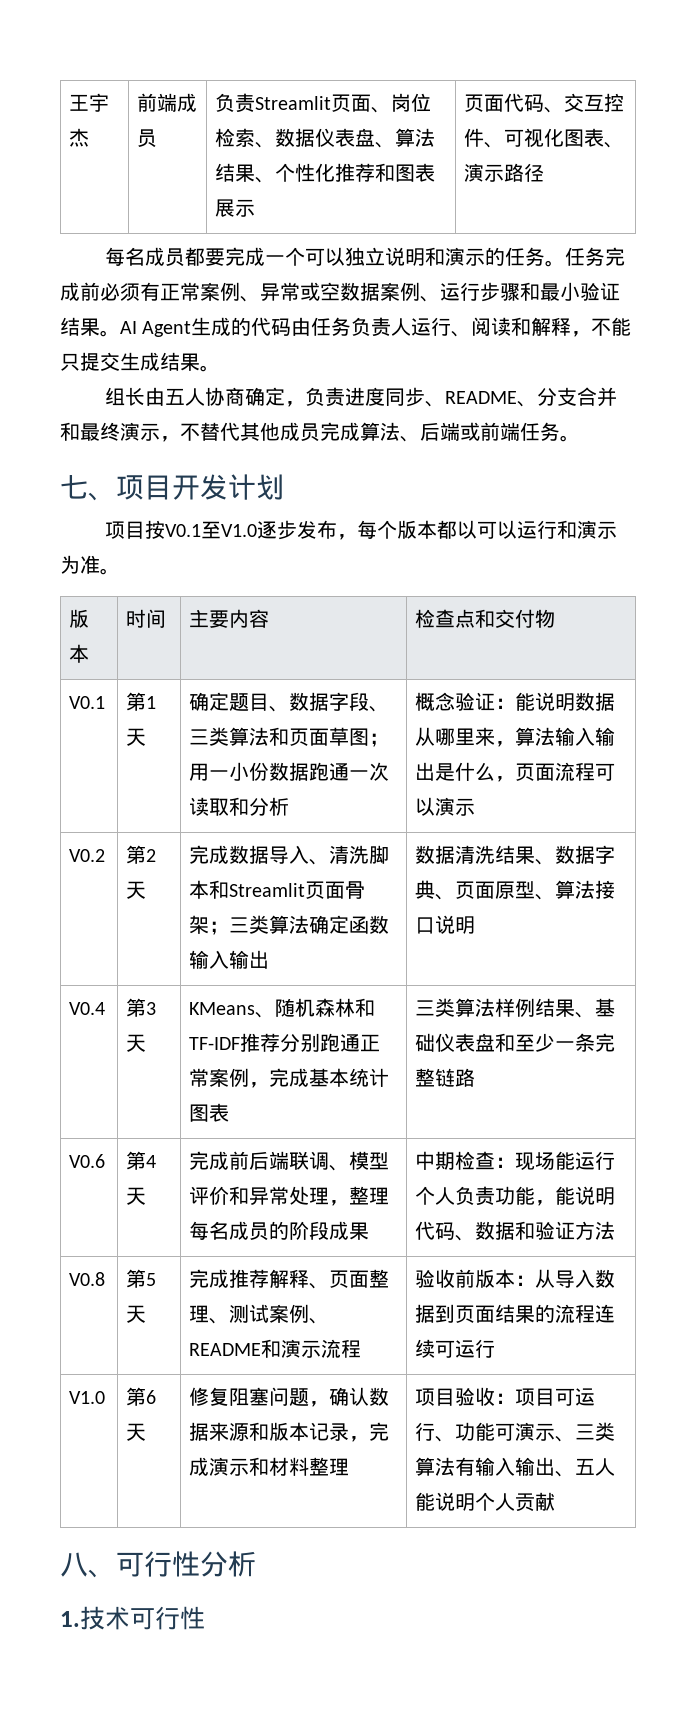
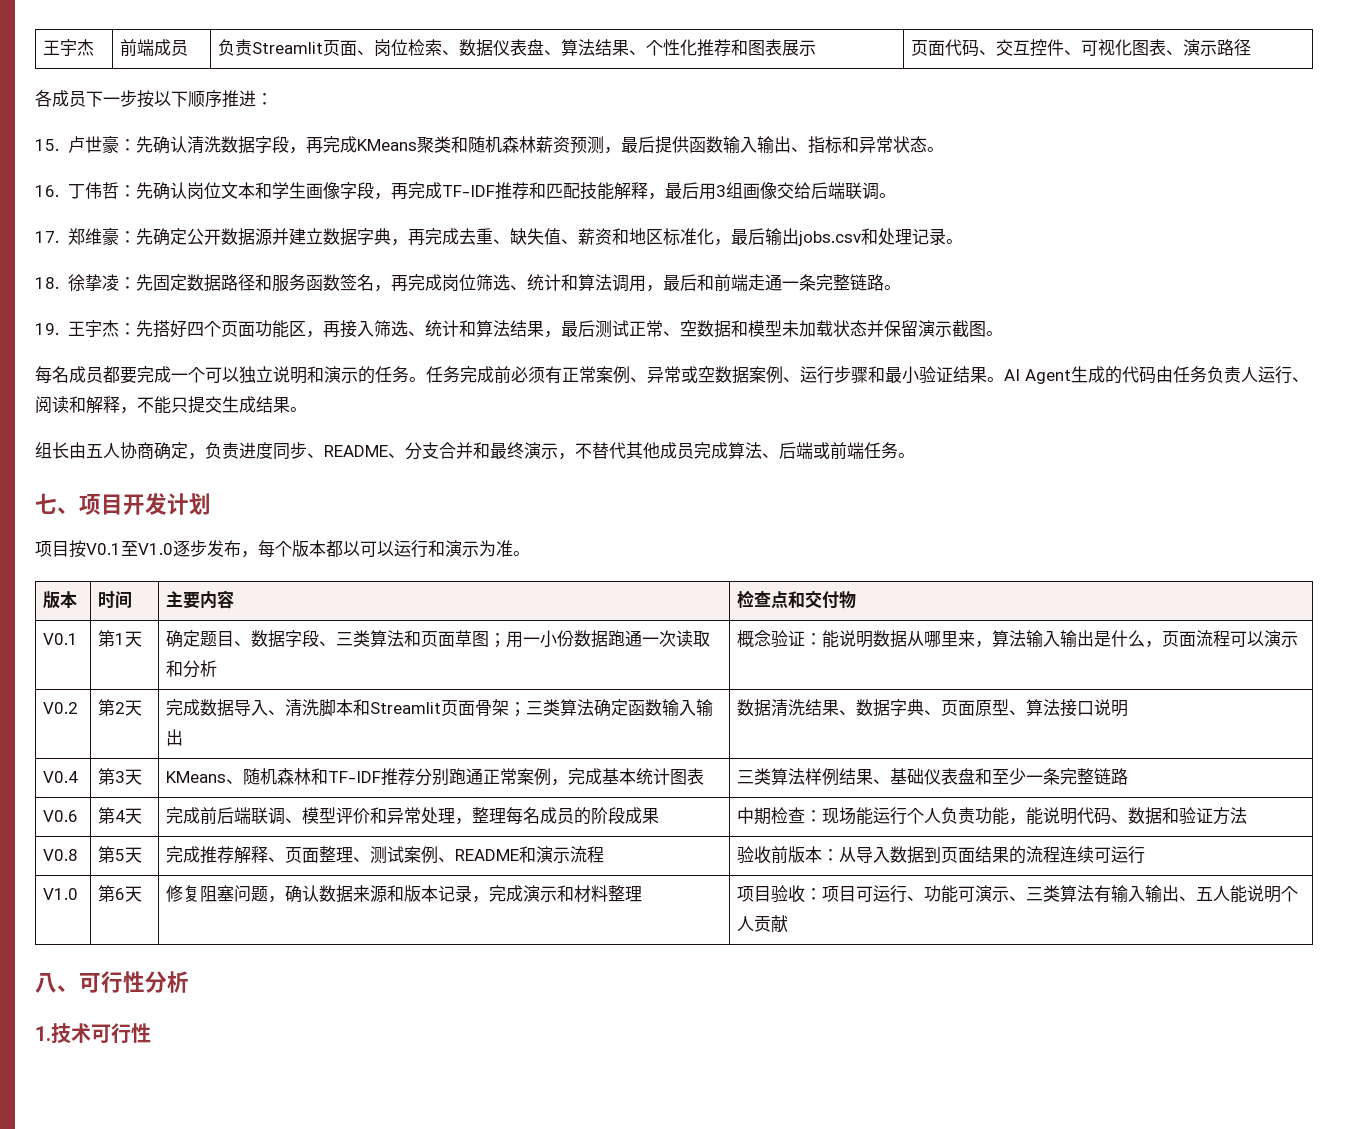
(545, 172) none -> [35,90,273,108] [35,136,944,154] [35,182,896,200] [35,228,963,246] [35,274,901,292] [35,320,1003,338] // 各成员下一步按以下顺序推进： // 15.卢世豪：先确认清洗数据字段，再完成KMeans聚类和随机森林薪资预测，最后提供函数输入输出、指标和异常状态。 // 16.丁伟哲：先确认岗位文本和学生画像字段，再完成TF-IDF推荐和匹配技能解释，最后用3组画像交给后端联调。 // 17.郑维豪：先确定公开数据源并建立数据字典，再完成去重、缺失值、薪资和地区标准化，最后输出jobs.csv和处理记录。 // 18.徐挚凌：先固定数据路径和服务函数签名，再完成岗位筛选、统计和算法调用，最后和前端走通一条完整链路。 // 19.王宇杰：先搭好四个页面功能区，再接入筛选、统计和算法结果，最后测试正常、空数据和模型未加载状态并保留演示截图。

